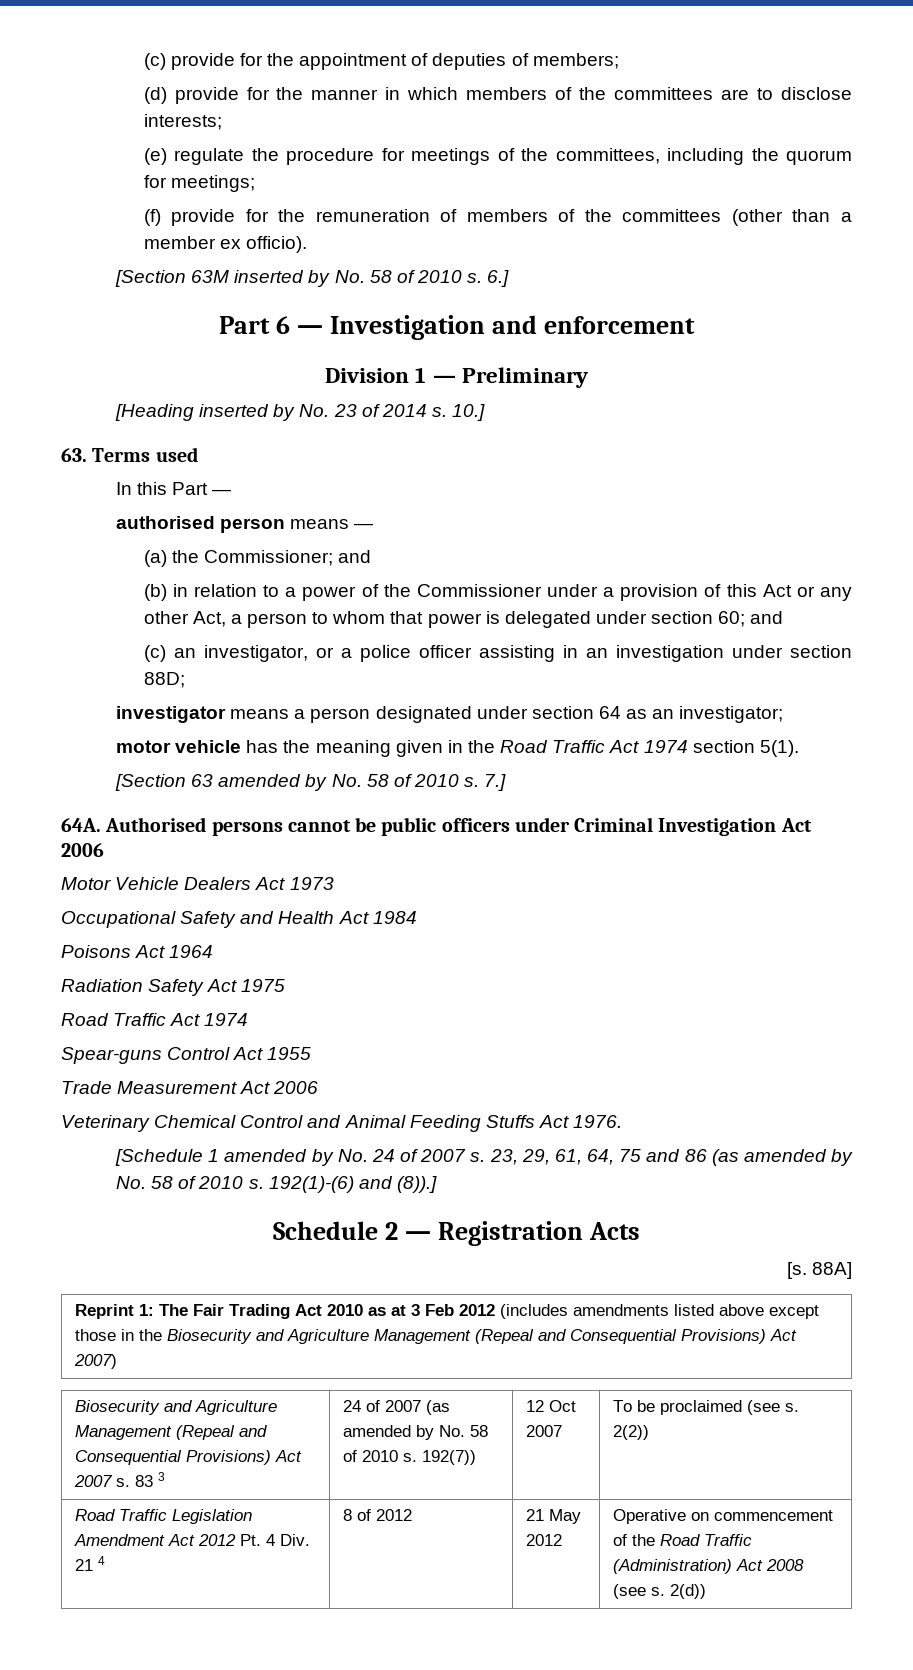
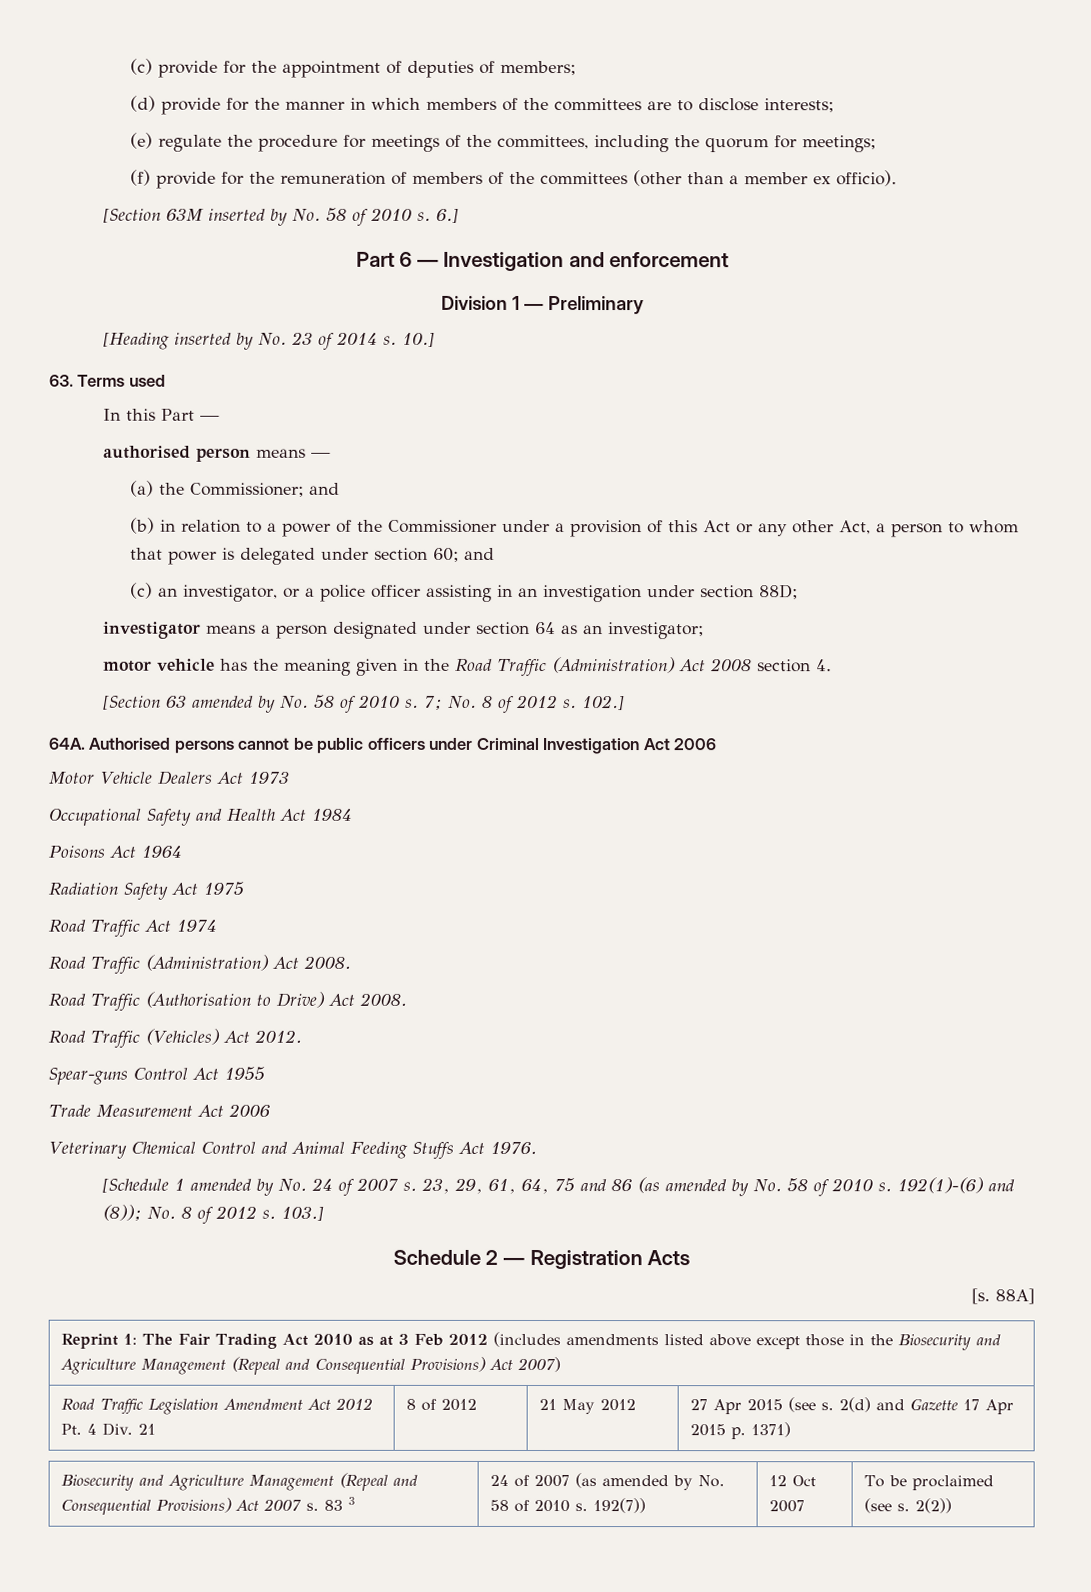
[609,740,799,757] Act 1974 section 5(1). -> [552,657,833,674] (Administration) Act 2008 section 4.
[484,774,507,791] 7.] -> [424,694,626,713] 7; No. 8 of 2012 s. 102.]
(249, 1019) none -> [48,954,351,974] [48,991,407,1011] [48,1028,302,1048] // Road Traffic (Administration) Act 2008. // Road Traffic (Authorisation to Drive) Act 2008. // Road Traffic (Vehicles) Act 2012.
[396,1176,437,1193] (8)).] -> [102,1204,325,1224] (8)); No. 8 of 2012 s. 103.]
(118, 1361) none -> [61,1397,374,1415] [61,1422,157,1436] [406,1398,478,1411] [539,1398,637,1415] [690,1397,1015,1415] [690,1422,792,1440] // Road Traffic Legislation Amendment Act 2012 Pt. 4 Div. 21 | 8 of 2012 | 21 May 2012 | 27 Apr 2015 (see s. 2(d) and Gazette 17 Apr 2015 p. 1371)
[75,1509,253,1524] [74,1534,311,1546] [75,1556,106,1571] [343,1509,413,1521] [526,1509,582,1524] [526,1534,563,1546] [613,1509,834,1524] [613,1534,753,1546] [613,1559,805,1574] [613,1584,707,1599] // Road Traffic Legislation Amendment Act 2012 Pt. 4 Div. 21 4 | 8 of 2012 | 21 May 2012 | Operative on commencement of the Road Traffic (Administration) Act 2008 (see s. 2(d)) -> (953, 1506) none

